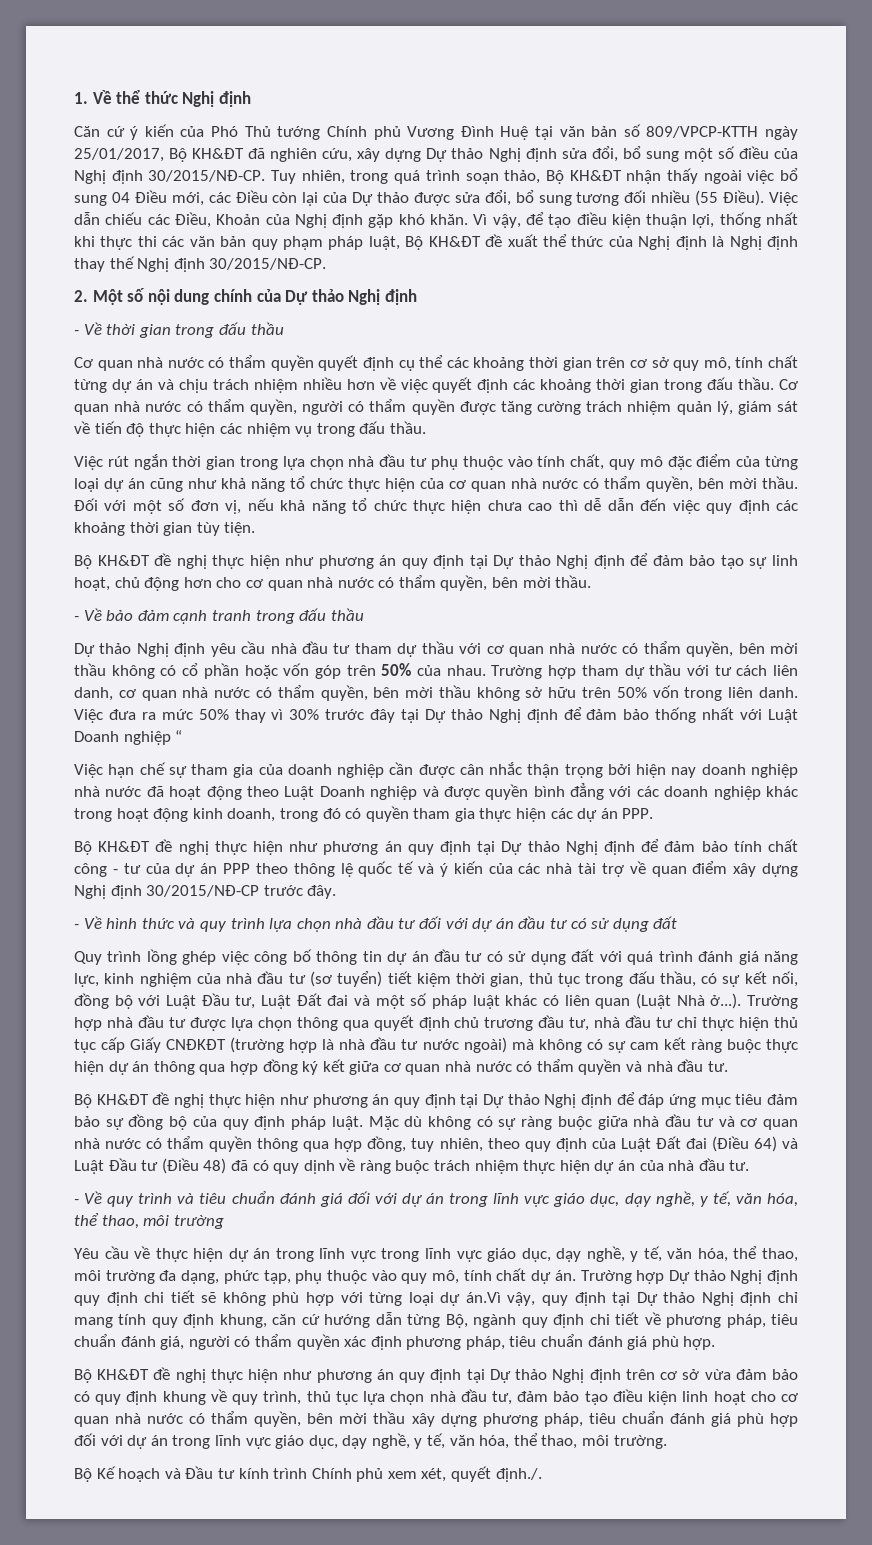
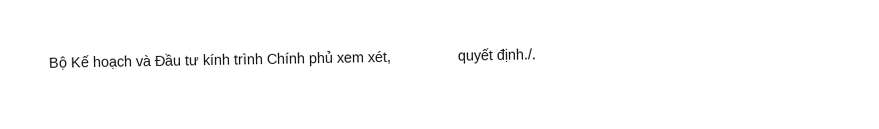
[74,90,251,107] [74,124,798,140] [74,146,799,162] [74,168,798,184] [74,190,799,206] [74,212,798,228] [74,234,799,250] [74,256,327,272] [74,288,417,305] [74,322,284,338] [74,355,798,371] [74,377,799,393] [74,399,798,415] [74,421,426,437] [74,454,799,470] [74,476,798,492] [74,498,798,514] [74,522,256,536] [74,553,798,569] [74,575,592,591] [74,608,364,624] [74,641,799,657] [74,663,799,679] [74,685,798,701] [74,707,799,723] [74,730,183,745] [74,762,798,778] [74,783,799,800] [74,806,654,822] [74,839,799,855] [74,861,798,877] [74,885,337,899] [74,916,678,932] [74,949,798,965] [74,971,799,987] [74,993,798,1009] [74,1015,799,1031] [74,1037,798,1053] [74,1059,728,1075] [74,1092,798,1108] [74,1114,799,1130] [74,1136,798,1152] [74,1158,750,1174] [74,1191,798,1207] [74,1213,224,1229] [74,1246,798,1262] [74,1268,799,1284] [74,1290,798,1306] [74,1312,799,1328] [74,1334,716,1350] [74,1367,798,1383] [74,1389,799,1405] [74,1411,798,1427] [74,1433,667,1449] 1. Về thể thức Nghị định // Căn cứ ý kiến của Phó Thủ tướng Chính phủ Vương Đình Huệ tại văn bản số 809/VPCP-KTTH ngày 25/01/2017, Bộ KH&ĐT đã nghiên cứu, xây dựng Dự thảo Nghị định sửa đổi, bổ sung một số điều của Nghị định 30/2015/NĐ-CP. Tuy nhiên, trong quá trình soạn thảo, Bộ KH&ĐT nhận thấy ngoài việc bổ sung 04 Điều mới, các Điều còn lại của Dự thảo được sửa đổi, bổ sung tương đối nhiều (55 Điều). Việc dẫn chiếu các Điều, Khoản của Nghị định gặp khó khăn. Vì vậy, để tạo điều kiện thuận lợi, thống nhất khi thực thi các văn bản quy phạm pháp luật, Bộ KH&ĐT đề xuất thể thức của Nghị định là Nghị định thay thế Nghị định 30/2015/NĐ-CP. // 2. Một số nội dung chính của Dự thảo Nghị định // - Về thời gian trong đấu thầu // Cơ quan nhà nước có thẩm quyền quyết định cụ thể các khoảng thời gian trên cơ sở quy mô, tính chất từng dự án và chịu trách nhiệm nhiều hơn về việc quyết định các khoảng thời gian trong đấu thầu. Cơ quan nhà nước có thẩm quyền, người có thẩm quyền được tăng cường trách nhiệm quản lý, giám sát về tiến độ thực hiện các nhiệm vụ trong đấu thầu. // Việc rút ngắn thời gian trong lựa chọn nhà đầu tư phụ thuộc vào tính chất, quy mô đặc điểm của từng loại dự án cũng như khả năng tổ chức thực hiện của cơ quan nhà nước có thẩm quyền, bên mời thầu. Đối với một số đơn vị, nếu khả năng tổ chức thực hiện chưa cao thì dễ dẫn đến việc quy định các khoảng thời gian tùy tiện. // Bộ KH&ĐT đề nghị thực hiện như phương án quy định tại Dự thảo Nghị định để đảm bảo tạo sự linh hoạt, chủ động hơn cho cơ quan nhà nước có thẩm quyền, bên mời thầu. // - Về bảo đảm cạnh tranh trong đấu thầu // Dự thảo Nghị định yêu cầu nhà đầu tư tham dự thầu với cơ quan nhà nước có thẩm quyền, bên mời thầu không có cổ phần hoặc vốn góp trên 50% của nhau. Trường hợp tham dự thầu với tư cách liên danh, cơ quan nhà nước có thẩm quyền, bên mời thầu không sở hữu trên 50% vốn trong liên danh. Việc đưa ra mức 50% thay vì 30% trước đây tại Dự thảo Nghị định để đảm bảo thống nhất với Luật Doanh nghiệp “ // Việc hạn chế sự tham gia của doanh nghiệp cần được cân nhắc thận trọng bởi hiện nay doanh nghiệp nhà nước đã hoạt động theo Luật Doanh nghiệp và được quyền bình đẳng với các doanh nghiệp khác trong hoạt động kinh doanh, trong đó có quyền tham gia thực hiện các dự án PPP. // Bộ KH&ĐT đề nghị thực hiện như phương án quy định tại Dự thảo Nghị định để đảm bảo tính chất công - tư của dự án PPP theo thông lệ quốc tế và ý kiến của các nhà tài trợ về quan điểm xây dựng Nghị định 30/2015/NĐ-CP trước đây. // - Về hình thức và quy trình lựa chọn nhà đầu tư đối với dự án đầu tư có sử dụng đất // Quy trình lồng ghép việc công bố thông tin dự án đầu tư có sử dụng đất với quá trình đánh giá năng lực, kinh nghiệm của nhà đầu tư (sơ tuyển) tiết kiệm thời gian, thủ tục trong đấu thầu, có sự kết nối, đồng bộ với Luật Đầu tư, Luật Đất đai và một số pháp luật khác có liên quan (Luật Nhà ở...). Trường hợp nhà đầu tư được lựa chọn thông qua quyết định chủ trương đầu tư, nhà đầu tư chỉ thực hiện thủ tục cấp Giấy CNĐKĐT (trường hợp là nhà đầu tư nước ngoài) mà không có sự cam kết ràng buộc thực hiện dự án thông qua hợp đồng ký kết giữa cơ quan nhà nước có thẩm quyền và nhà đầu tư. // Bộ KH&ĐT đề nghị thực hiện như phương án quy định tại Dự thảo Nghị định để đáp ứng mục tiêu đảm bảo sự đồng bộ của quy định pháp luật. Mặc dù không có sự ràng buộc giữa nhà đầu tư và cơ quan nhà nước có thẩm quyền thông qua hợp đồng, tuy nhiên, theo quy định của Luật Đất đai (Điều 64) và Luật Đầu tư (Điều 48) đã có quy dịnh về ràng buộc trách nhiệm thực hiện dự án của nhà đầu tư. // - Về quy trình và tiêu chuẩn đánh giá đối với dự án trong lĩnh vực giáo dục, dạy nghề, y tế, văn hóa, thể thao, môi trường // Yêu cầu về thực hiện dự án trong lĩnh vực trong lĩnh vực giáo dục, dạy nghề, y tế, văn hóa, thể thao, môi trường đa dạng, phức tạp, phụ thuộc vào quy mô, tính chất dự án. Trường hợp Dự thảo Nghị định quy định chi tiết sẽ không phù hợp với từng loại dự án.Vì vậy, quy định tại Dự thảo Nghị định chỉ mang tính quy định khung, căn cứ hướng dẫn từng Bộ, ngành quy định chi tiết về phương pháp, tiêu chuẩn đánh giá, người có thẩm quyền xác định phương pháp, tiêu chuẩn đánh giá phù hợp. // Bộ KH&ĐT đề nghị thực hiện như phương án quy định tại Dự thảo Nghị định trên cơ sở vừa đảm bảo có quy định khung về quy trình, thủ tục lựa chọn nhà đầu tư, đảm bảo tạo điều kiện linh hoạt cho cơ quan nhà nước có thẩm quyền, bên mời thầu xây dựng phương pháp, tiêu chuẩn đánh giá phù hợp đối với dự án trong lĩnh vực giáo dục, dạy nghề, y tế, văn hóa, thể thao, môi trường. // -> (48, 63) none

